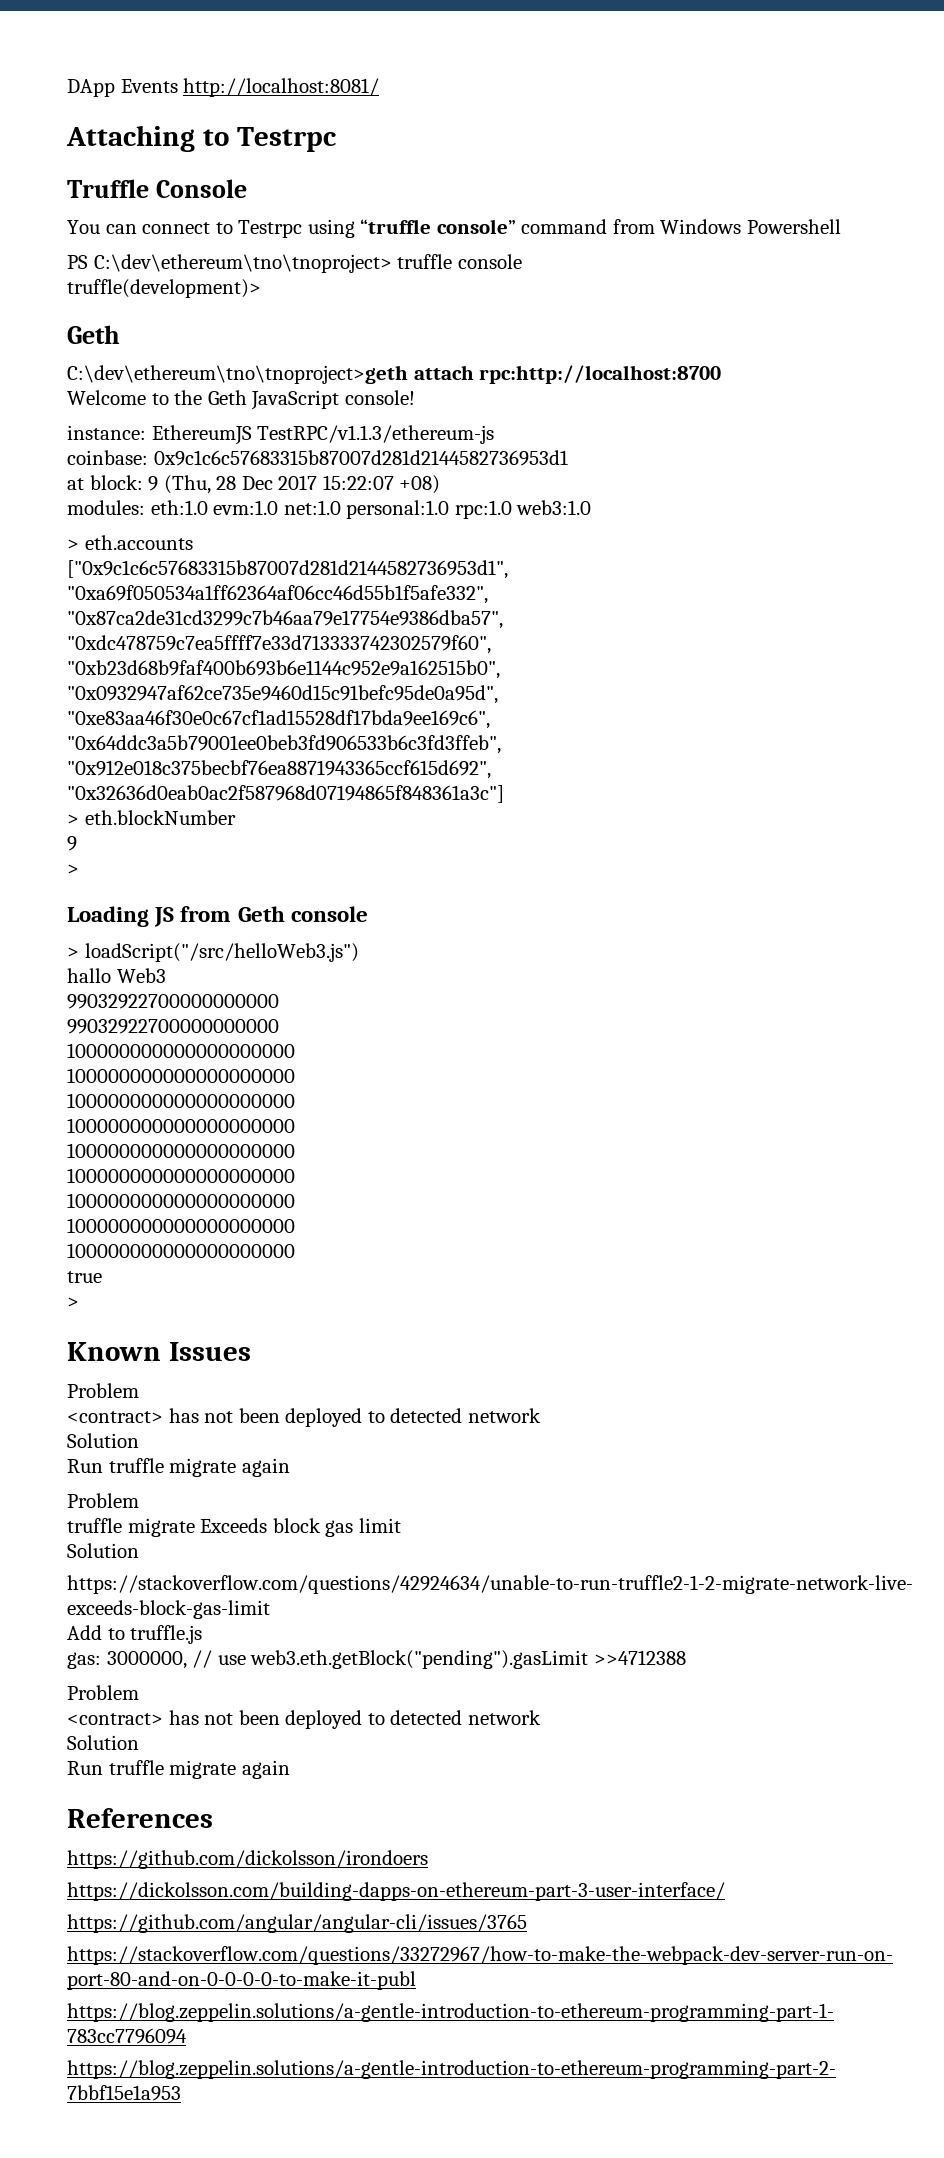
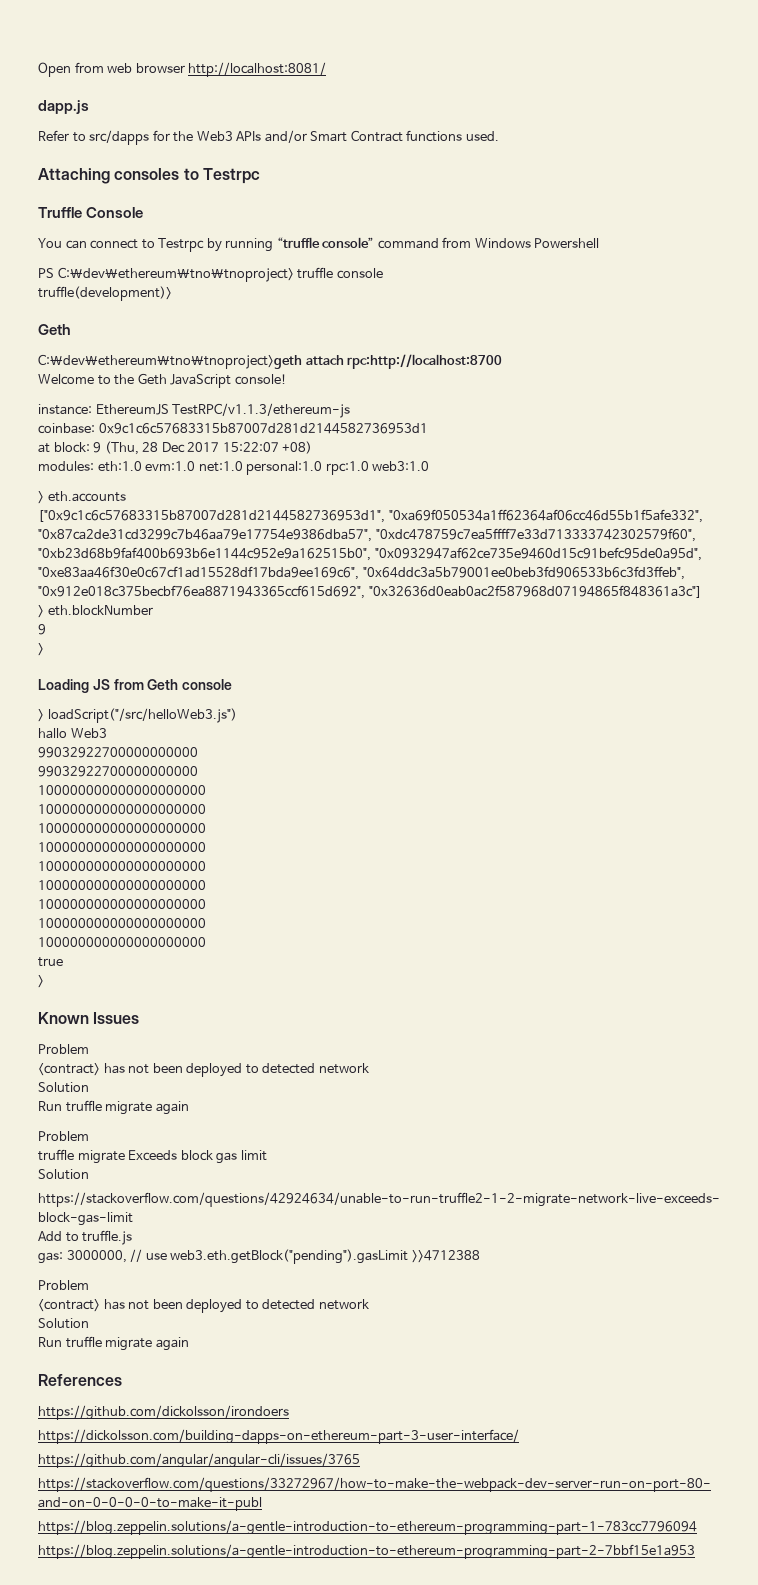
[67,78,380,97] DApp Events http://localhost:8081/ -> [38,62,327,77] [38,100,89,114] [38,130,499,145] Open from web browser http://localhost:8081/ // dapp.js // Refer to src/dapps for the Web3 APIs and/or Smart Contract functions used.
(195, 138) none -> [114,168,180,180] consoles
[307,219,355,238] using -> [206,238,274,252] by running

